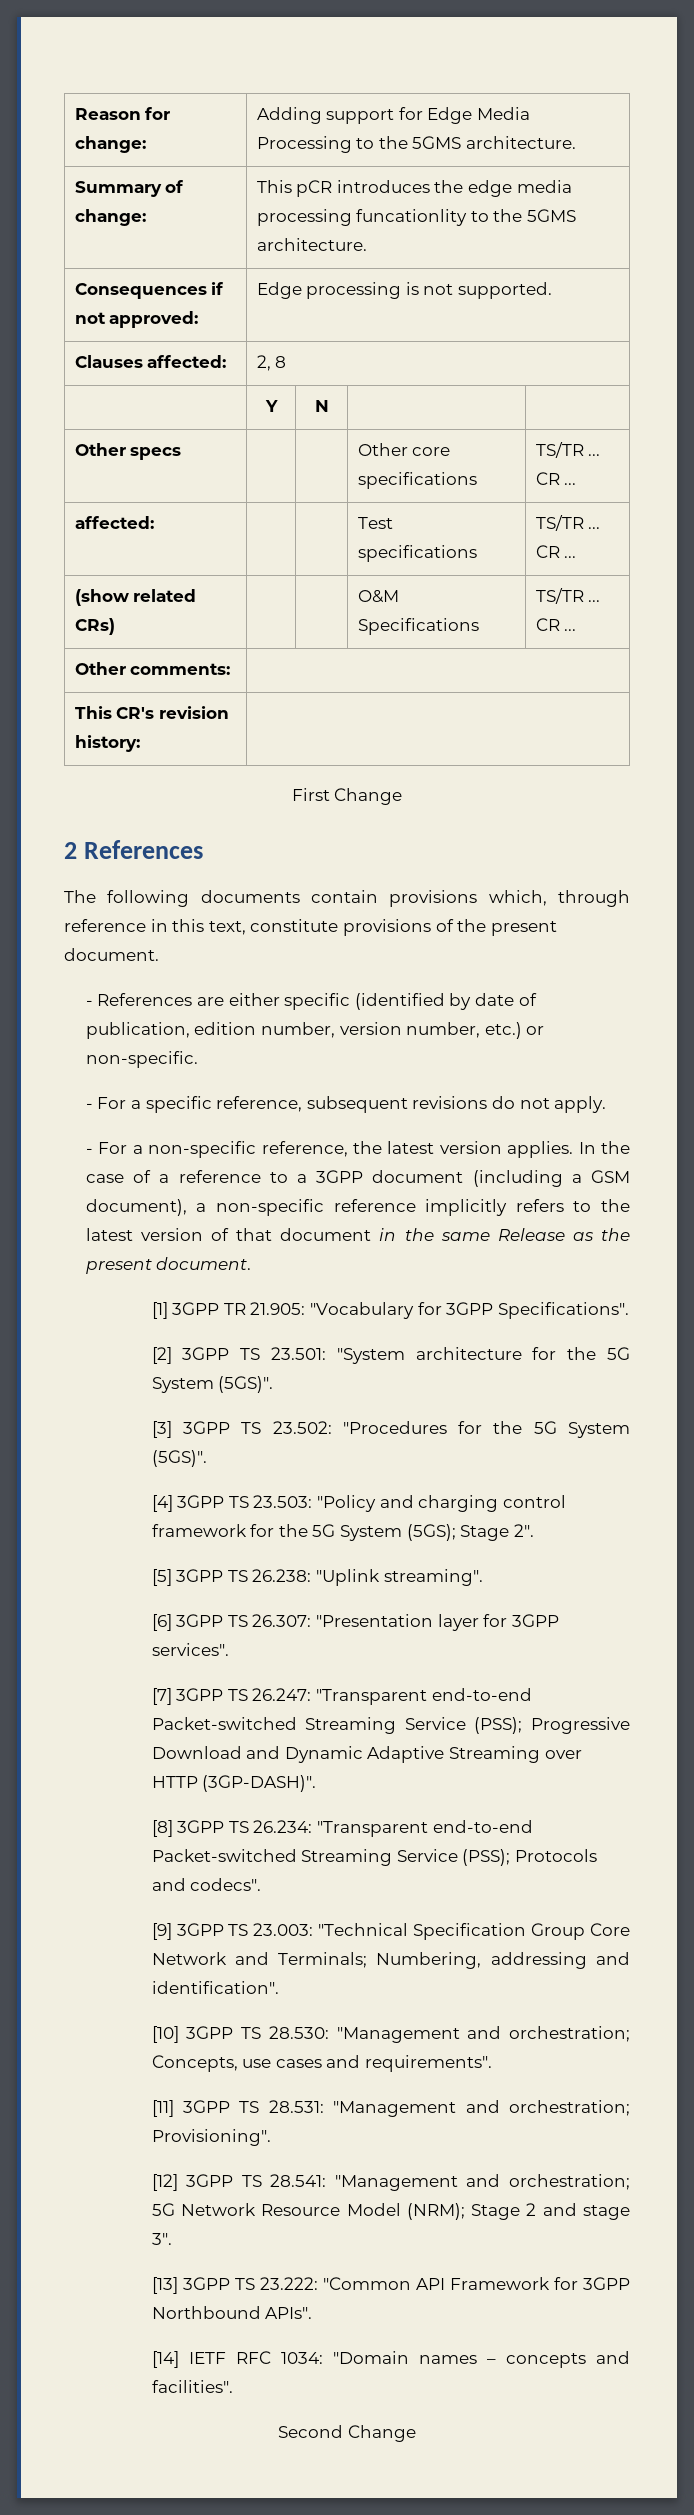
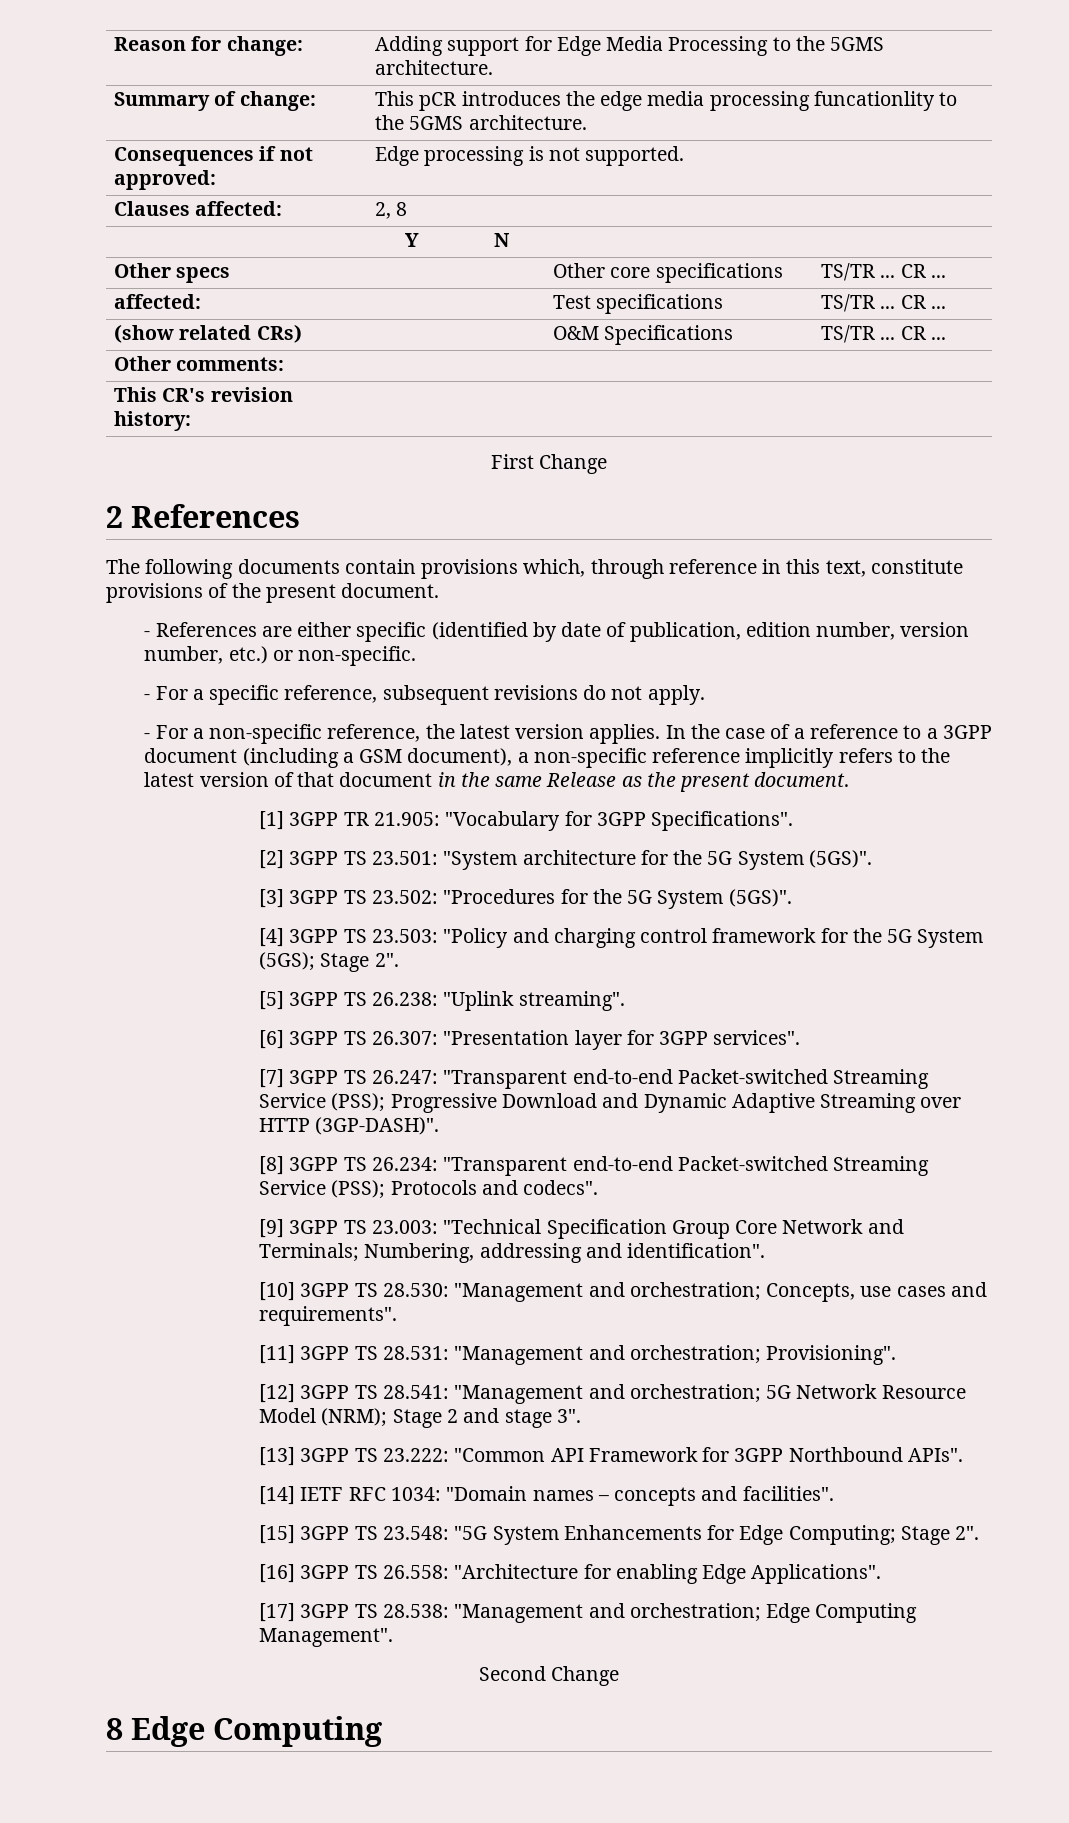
(233, 2386) none -> [259,1525,980,1545] [259,1564,882,1584] [259,1603,918,1623] [259,1628,394,1647] // [15] 3GPP TS 23.548: "5G System Enhancements for Edge Computing; Stage 2". // [16] 3GPP TS 26.558: "Architecture for enabling Edge Applications". // [17] 3GPP TS 28.538: "Management and orchestration; Edge Computing Management".
(416, 2433) none -> [106,1716,383,1747] // 8 Edge Computing

